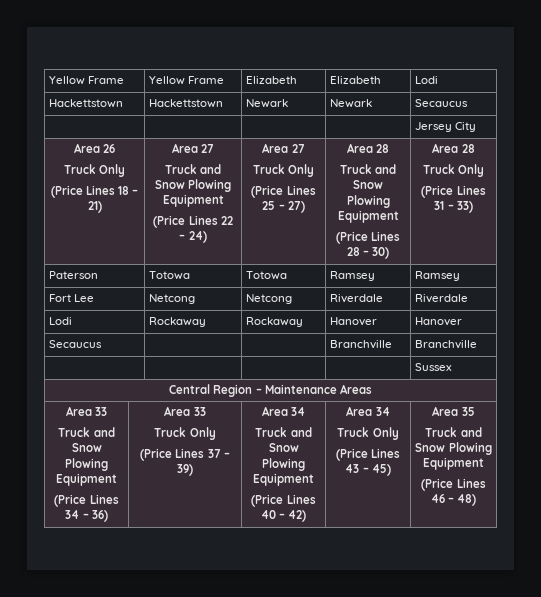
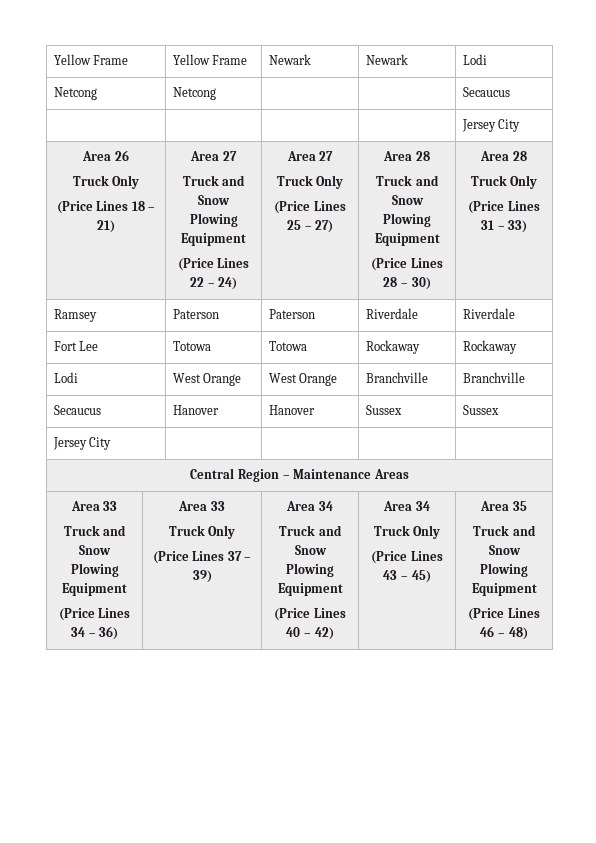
[246,76,298,84] [330,76,382,84] Elizabeth | Elizabeth -> [268,54,311,65] [365,54,408,65] Newark | Newark
[49,99,124,108] [149,99,224,108] [246,99,289,108] [330,99,373,108] Hackettstown | Hackettstown | Newark | Newark -> [53,87,97,100] [172,87,216,100] Netcong | Netcong | |
[49,271,99,279] [149,271,191,280] [246,271,288,280] [330,271,376,281] [415,271,461,281] [49,294,95,302] [149,294,196,304] [246,294,293,304] [330,294,384,303] [415,294,469,303] [49,317,73,325] [149,317,207,327] [246,317,304,327] [330,317,378,326] [415,317,463,326] [49,340,103,348] [330,340,393,349] [415,340,478,349] [415,363,453,371] Paterson | Totowa | Totowa | Ramsey | Ramsey // Fort Lee | Netcong | Netcong | Riverdale | Riverdale // Lodi | Rockaway | Rockaway | Hanover | Hanover // Secaucus | | | Branchville | Branchville // | | | | Sussex -> [53,309,97,322] [172,309,219,319] [268,309,315,319] [365,308,418,319] [462,308,515,319] [53,341,99,351] [172,341,211,351] [268,341,307,351] [365,340,420,354] [462,340,517,354] [53,372,78,383] [172,373,242,386] [268,373,338,386] [365,372,428,383] [462,372,525,383] [53,405,101,415] [172,405,219,415] [268,405,315,415] [365,405,402,415] [462,405,499,415] [52,437,112,450] Ramsey | Paterson | Paterson | Riverdale | Riverdale // Fort Lee | Totowa | Totowa | Rockaway | Rockaway // Lodi | West Orange | West Orange | Branchville | Branchville // Secaucus | Hanover | Hanover | Sussex | Sussex // Jersey City | | | |

